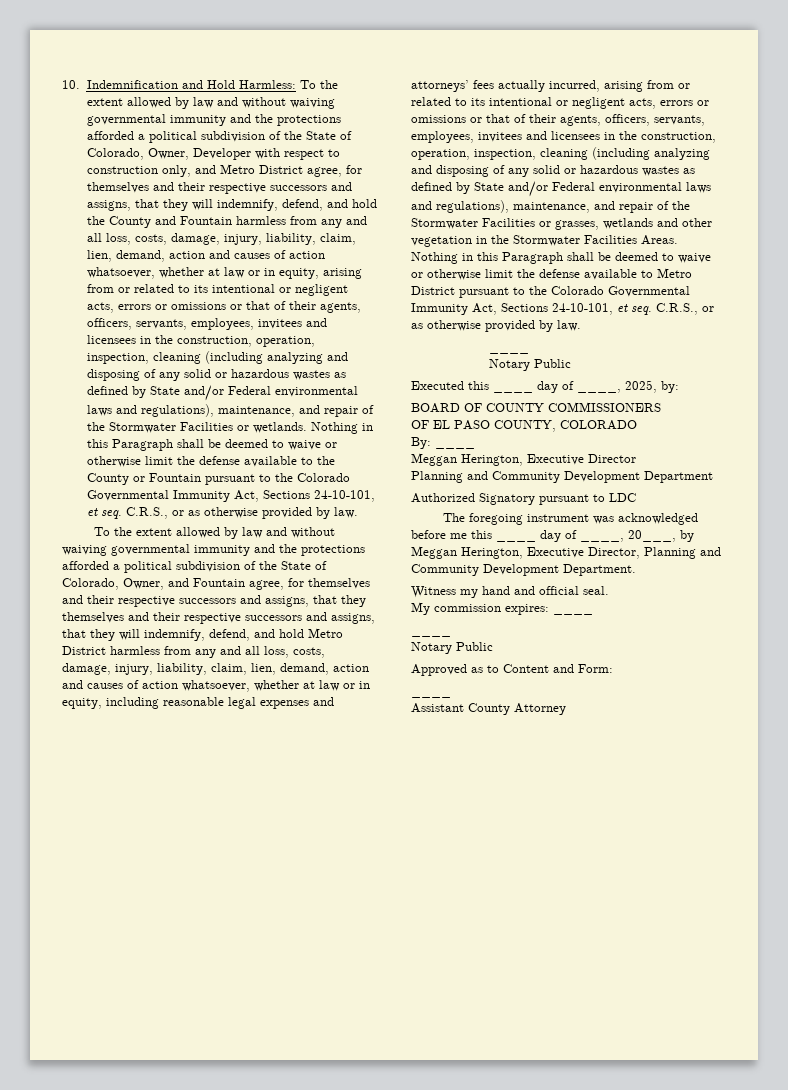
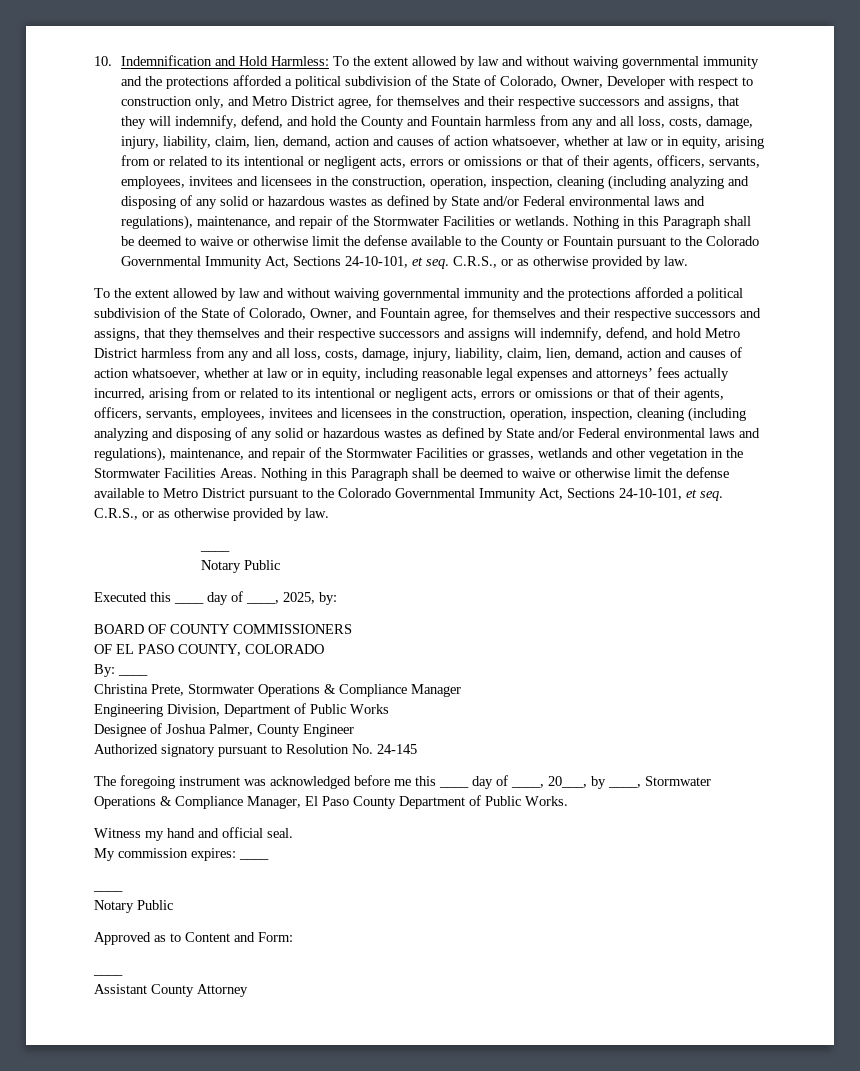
[331,613,375,624] [62,629,115,641] assigns, that they -> [468,328,510,341] assigns
[411,453,636,466] [411,471,713,483] Meggan Herington, Executive Director // Planning and Community Development Department -> [94,684,461,697] [94,703,389,717] [94,723,354,737] Christina Prete, Stormwater Operations & Compliance Manager // Engineering Division, Department of Public Works // Designee of Joshua Palmer, County Engineer
[479,493,636,505] Signatory pursuant to LDC -> [161,744,417,757] signatory pursuant to Resolution No. 24-145
[411,546,721,559] [411,564,636,576] Meggan Herington, Executive Director, Planning and Community Development Department. -> [608,776,711,788] [94,795,568,809] ____, Stormwater Operations & Compliance Manager, El Paso County Department of Public Works.

